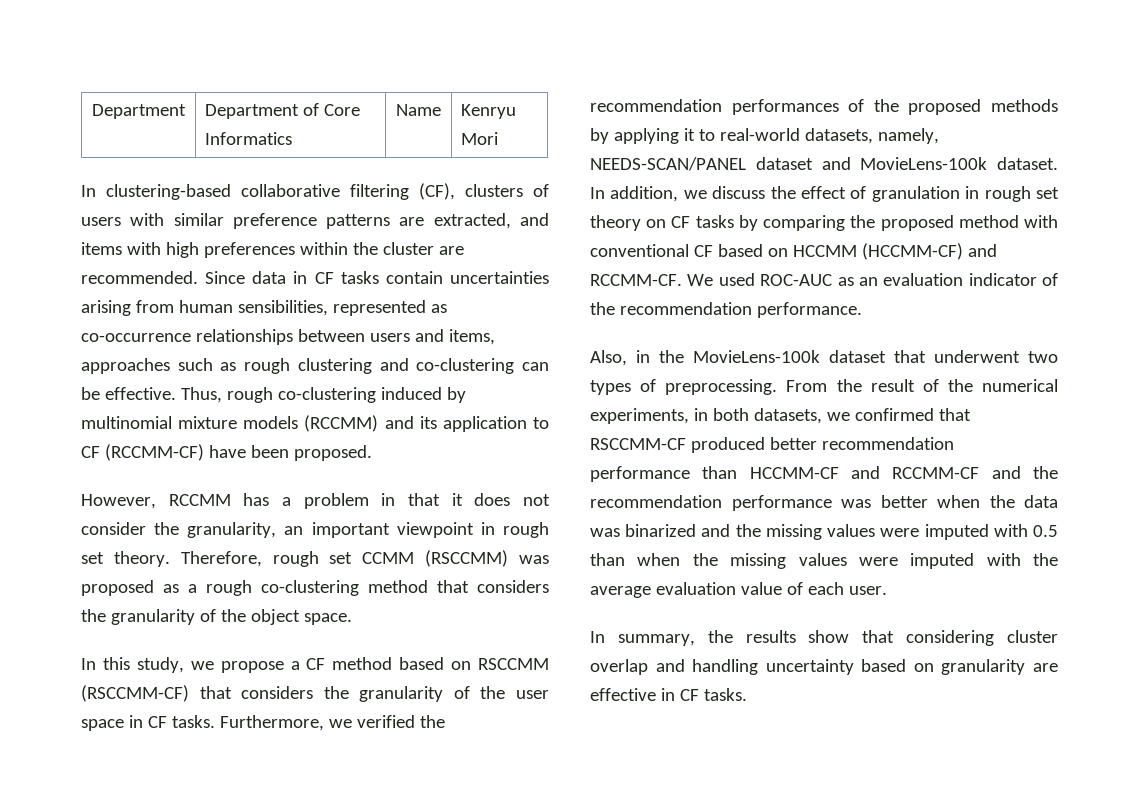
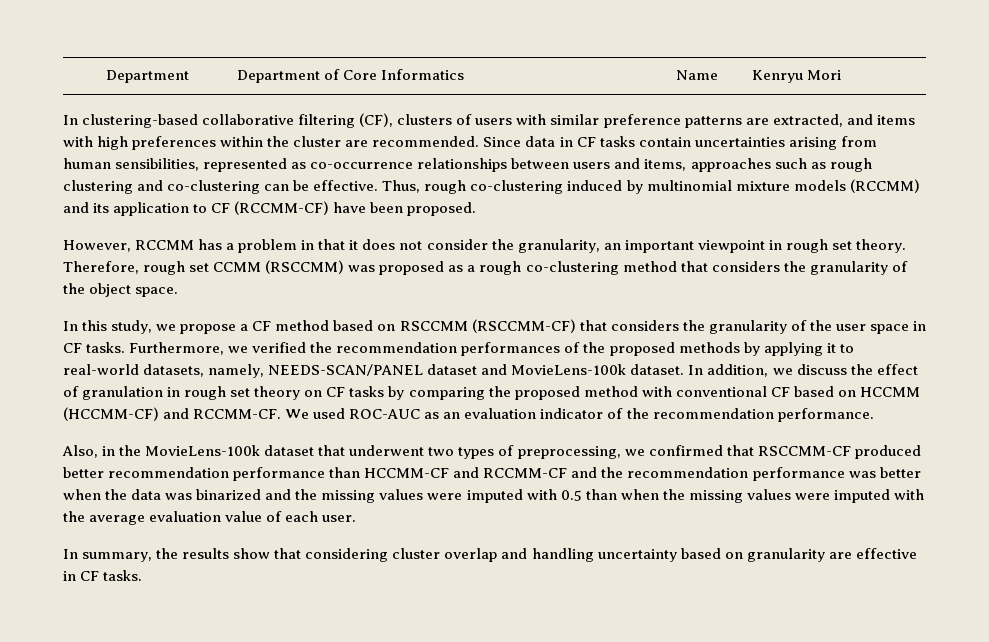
[665,379,1058,395] [590,408,822,424] preprocessing. From the result of the numerical experiments, in both datasets, -> [517,446,621,459] preprocessing,

